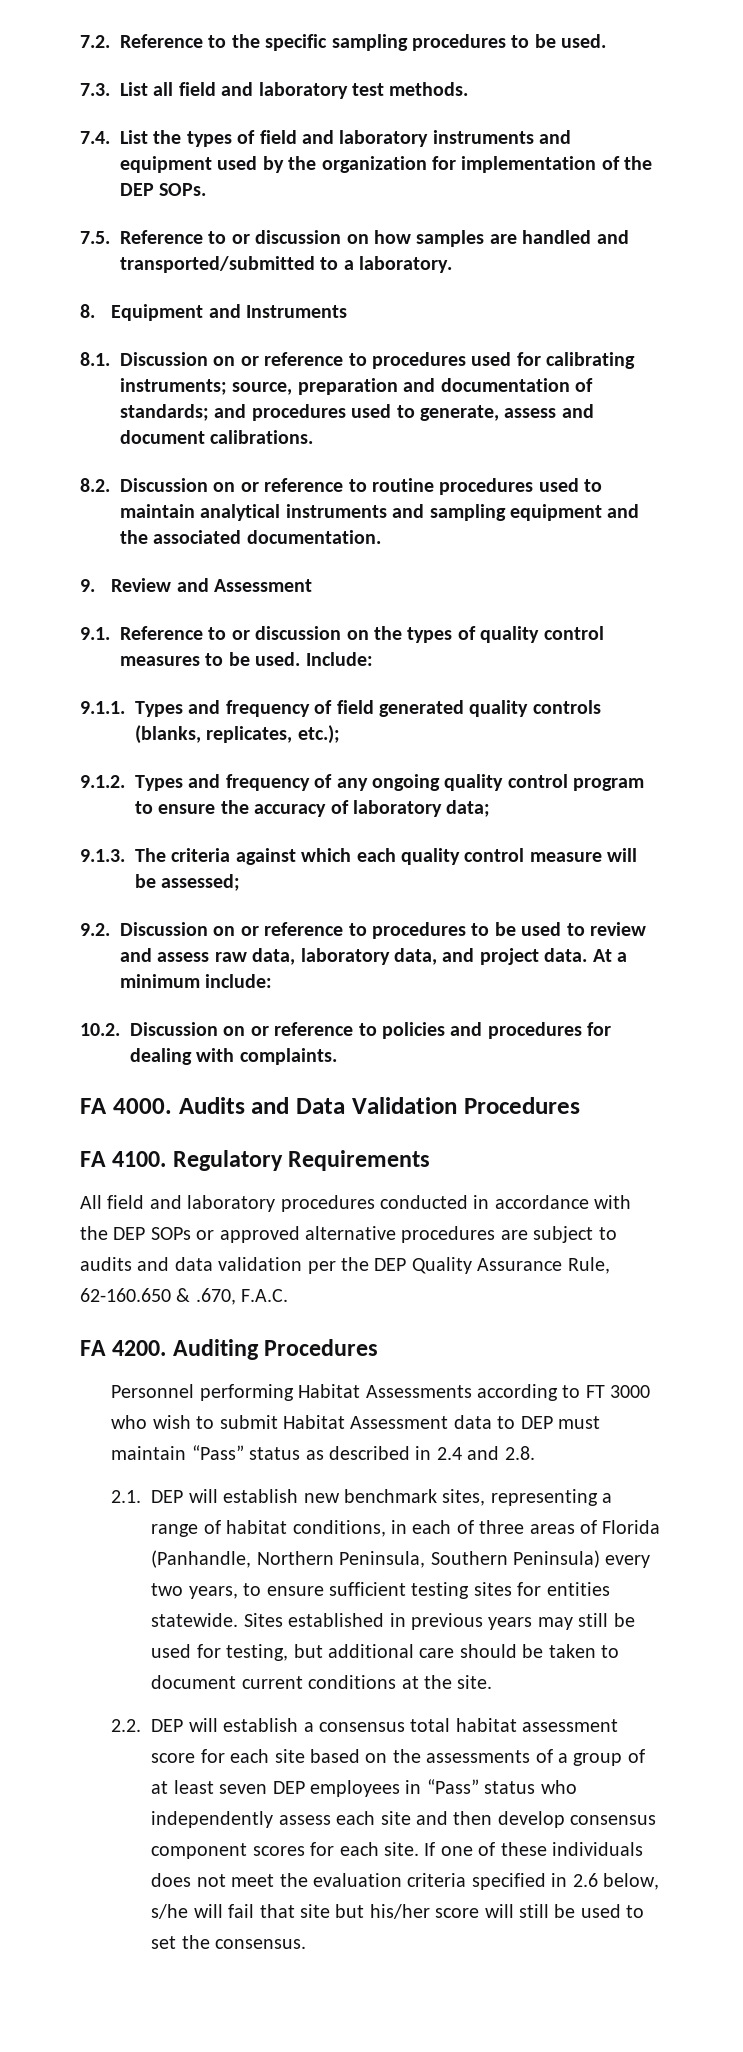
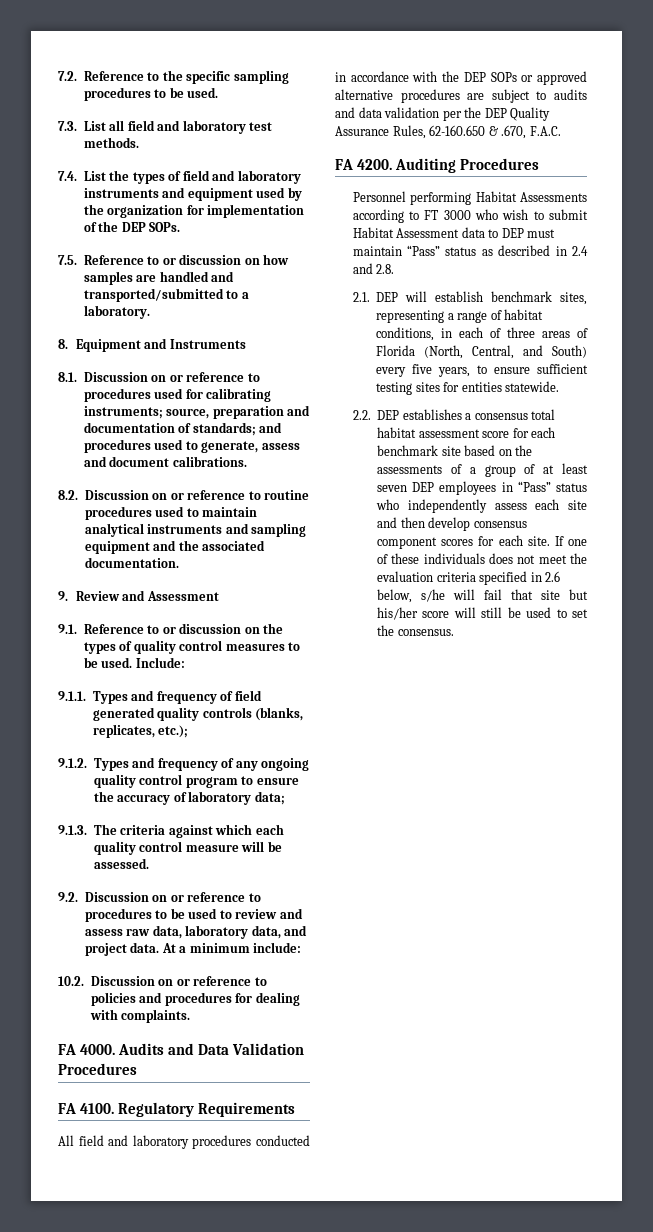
[161,874,241,891] assessed; -> [93,858,149,869] assessed.
[567,1257,610,1274] Rule, -> [392,125,426,139] Rules,
[303,1493,340,1503] new -> (484, 296) none
[151,1550,651,1568] [151,1583,184,1596] (Panhandle, Northern Peninsula, Southern Peninsula) every two -> [424,345,587,359] [376,364,433,377] (North, Central, and South) every five
[243,1613,635,1630] [151,1644,619,1661] [151,1675,493,1689] Sites established in previous years may still be used for testing, but additional care should be taken to document current conditions at the site. -> (560, 386) none
[188,1718,299,1732] will establish -> [402,409,462,420] establishes
(270, 1756) none -> [377,445,439,456] benchmark

